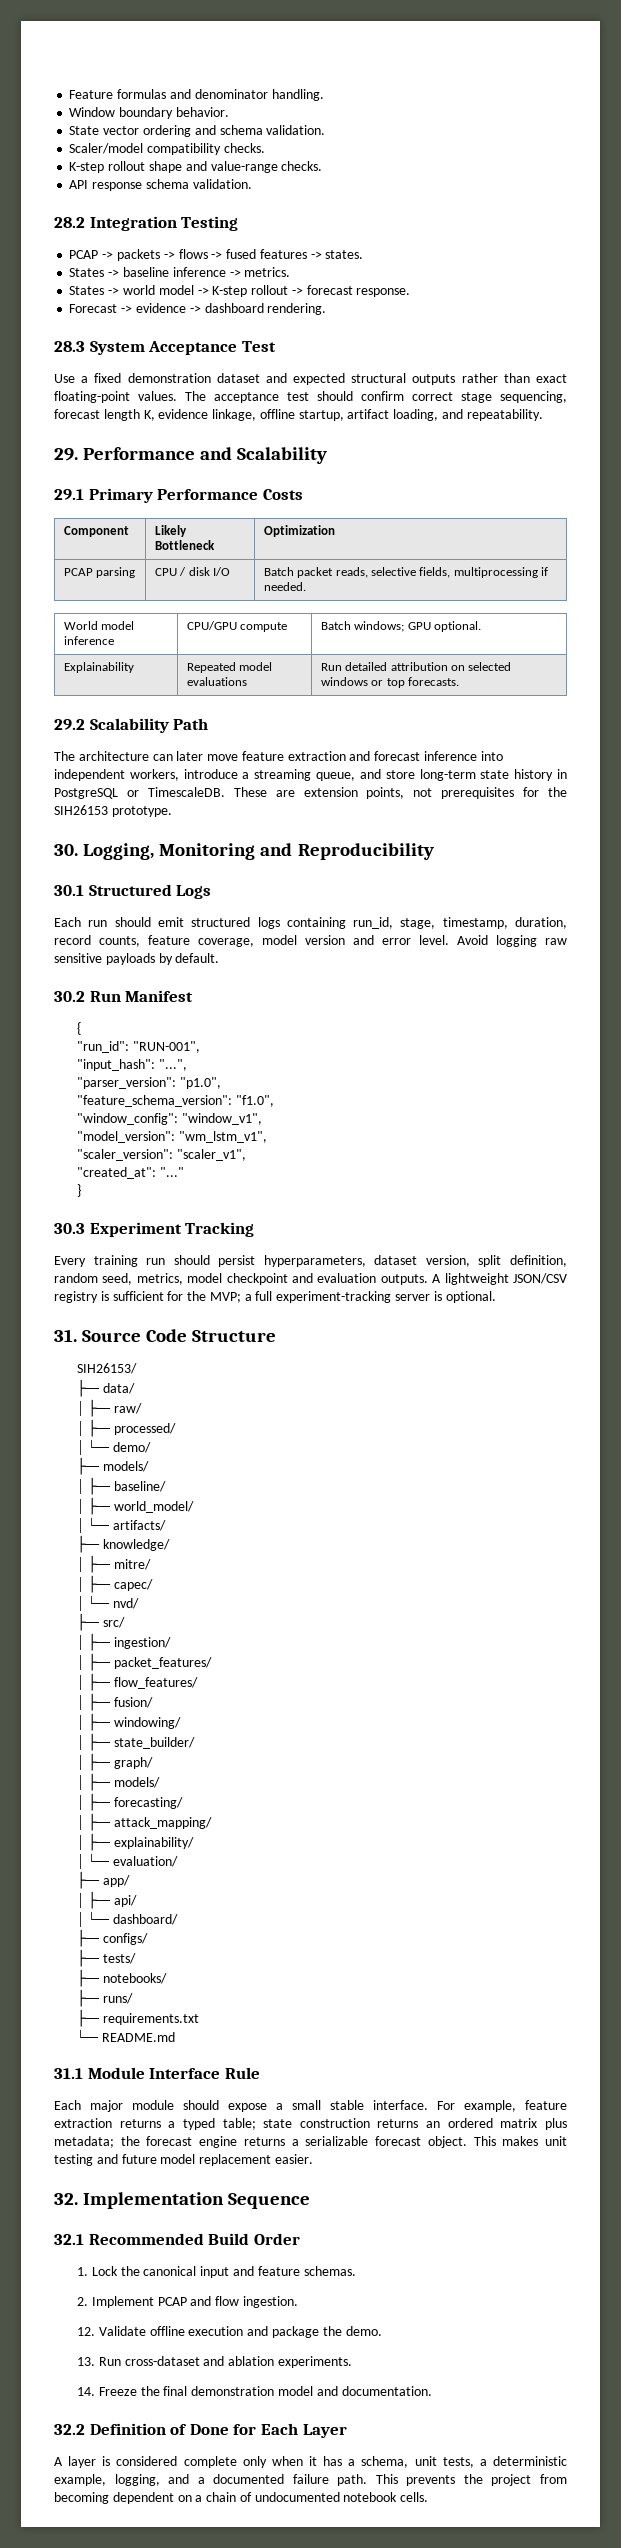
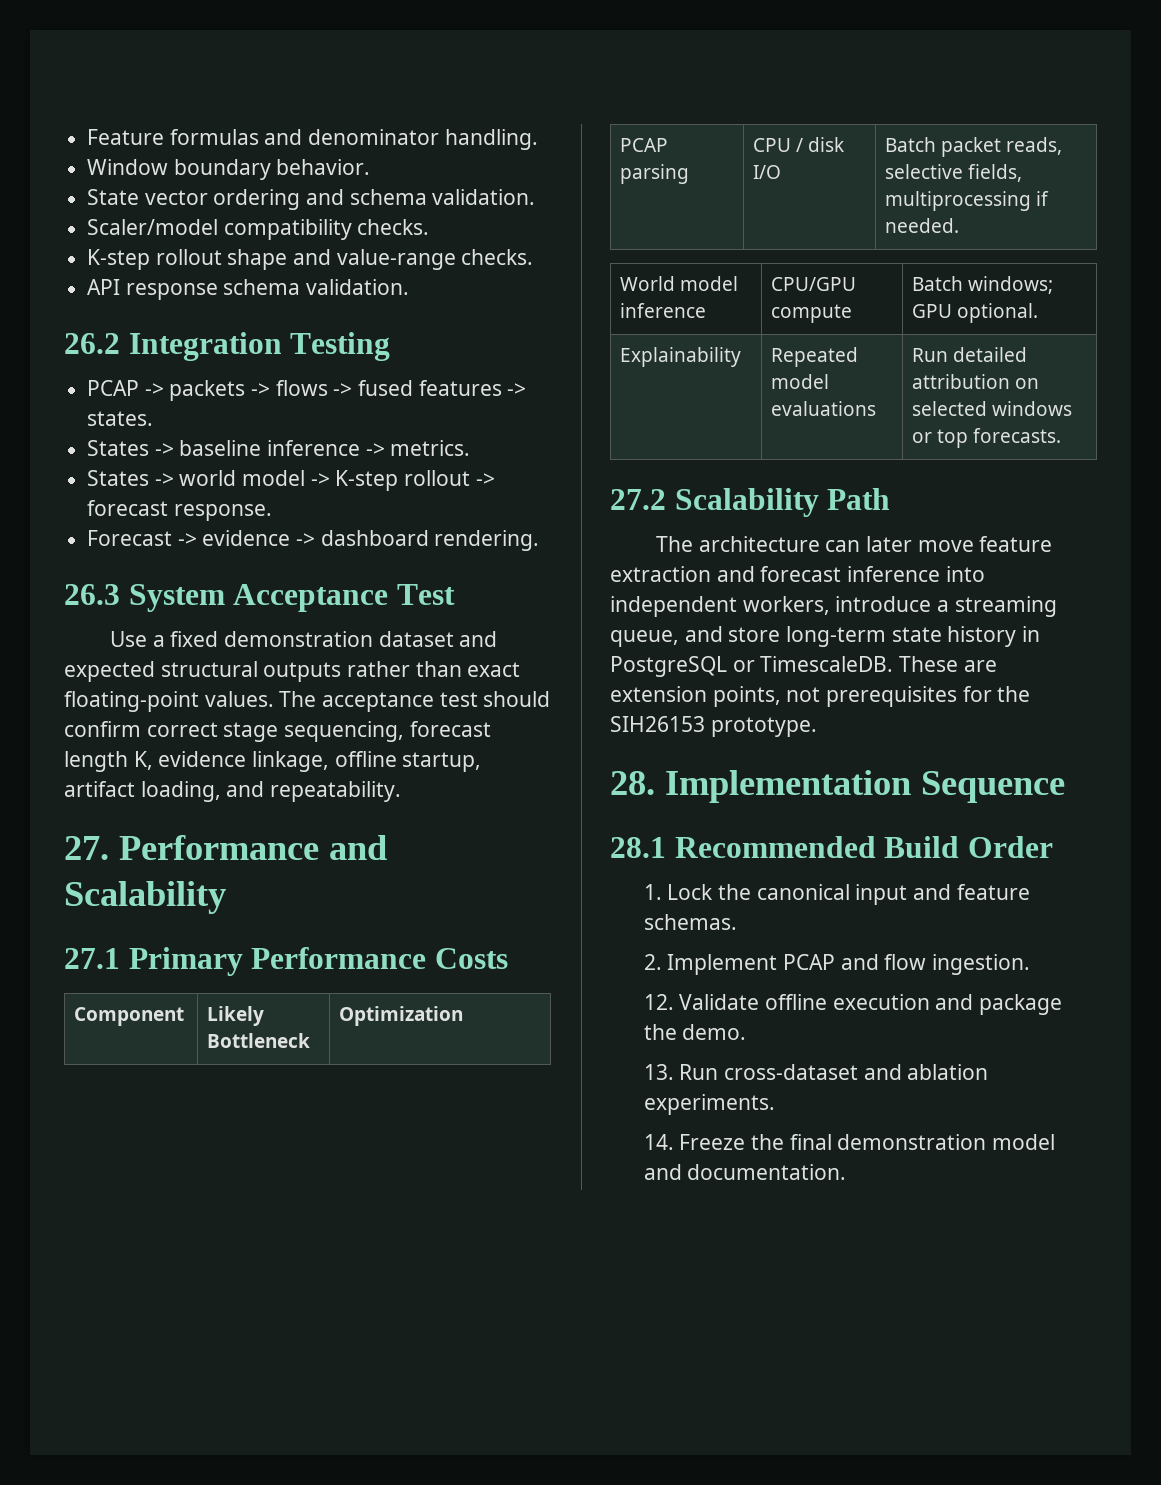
[54,217,85,228] 28.2 -> [64,333,120,354] 26.2
[54,341,85,352] 28.3 -> [64,584,120,605] 26.3
[54,448,78,461] 29. -> [64,836,109,860] 27.
[54,489,84,500] 29.1 -> [64,948,120,969] 27.1
[54,719,85,730] 29.2 -> [610,489,666,510] 27.2
[54,843,434,860] [54,884,212,899] [54,917,567,929] [54,935,567,947] [54,953,220,965] [54,990,194,1002] [77,1022,82,1035] [77,1041,200,1053] [77,1059,187,1071] [77,1077,221,1089] [77,1095,274,1107] [77,1113,262,1125] [77,1131,267,1143] [77,1149,246,1161] [77,1167,184,1179] [77,1184,82,1197] [54,1222,255,1237] [54,1255,567,1267] [54,1273,567,1285] [54,1291,496,1303] [54,1329,277,1342] [77,1363,138,1374] [77,1379,135,1397] [77,1399,142,1417] [77,1419,176,1437] [77,1439,151,1455] [77,1457,149,1475] [77,1477,166,1495] [77,1497,194,1515] [77,1517,166,1533] [77,1535,170,1553] [77,1555,151,1573] [77,1575,153,1593] [77,1595,139,1611] [77,1613,125,1631] [77,1633,171,1651] [77,1653,212,1671] [77,1673,198,1691] [77,1693,153,1711] [77,1713,181,1731] [77,1733,195,1751] [77,1753,153,1771] [77,1773,160,1791] [77,1793,183,1811] [77,1813,212,1831] [77,1833,194,1851] [77,1853,178,1869] [77,1871,130,1889] [77,1891,137,1909] [77,1911,178,1927] [77,1929,148,1947] [77,1949,136,1967] [77,1969,167,1987] [77,1989,133,2007] [77,2009,199,2027] [77,2029,175,2042] [54,2067,260,2079] [54,2100,567,2112] [54,2118,567,2130] [54,2136,567,2148] [54,2154,313,2166] [54,2193,78,2205] 30. Logging, Monitoring and Reproducibility // 30.1 Structured Logs // Each run should emit structured logs containing run_id, stage, timestamp, duration, record counts, feature coverage, model version and error level. Avoid logging raw sensitive payloads by default. // 30.2 Run Manifest // { // "run_id": "RUN-001", // "input_hash": "...", // "parser_version": "p1.0", // "feature_schema_version": "f1.0", // "window_config": "window_v1", // "model_version": "wm_lstm_v1", // "scaler_version": "scaler_v1", // "created_at": "..." // } // 30.3 Experiment Tracking // Every training run should persist hyperparameters, dataset version, split definition, random seed, metrics, model checkpoint and evaluation outputs. A lightweight JSON/CSV registry is sufficient for the MVP; a full experiment-tracking server is optional. // 31. Source Code Structure // SIH26153/ // ├── data/ // │ ├── raw/ // │ ├── processed/ // │ └── demo/ // ├── models/ // │ ├── baseline/ // │ ├── world_model/ // │ └── artifacts/ // ├── knowledge/ // │ ├── mitre/ // │ ├── capec/ // │ └── nvd/ // ├── src/ // │ ├── ingestion/ // │ ├── packet_features/ // │ ├── flow_features/ // │ ├── fusion/ // │ ├── windowing/ // │ ├── state_builder/ // │ ├── graph/ // │ ├── models/ // │ ├── forecasting/ // │ ├── attack_mapping/ // │ ├── explainability/ // │ └── evaluation/ // ├── app/ // │ ├── api/ // │ └── dashboard/ // ├── configs/ // ├── tests/ // ├── notebooks/ // ├── runs/ // ├── requirements.txt // └── README.md // 31.1 Module Interface Rule // Each major module should expose a small stable interface. For example, feature extraction returns a typed table; state construction returns an ordered matrix plus metadata; the forecast engine returns a serializable forecast object. This makes unit testing and future model replacement easier. // 32. -> [610,771,655,795] 28.
[54,2234,84,2245] 32.1 -> [610,837,666,858] 28.1
[54,2423,347,2438] [54,2456,568,2468] [54,2474,567,2486] [54,2492,429,2504] // 32.2 Definition of Done for Each Layer // A layer is considered complete only when it has a schema, unit tests, a deterministic example, logging, and a documented failure path. This prevents the project from becoming dependent on a chain of undocumented notebook cells. -> (847, 1172) none

